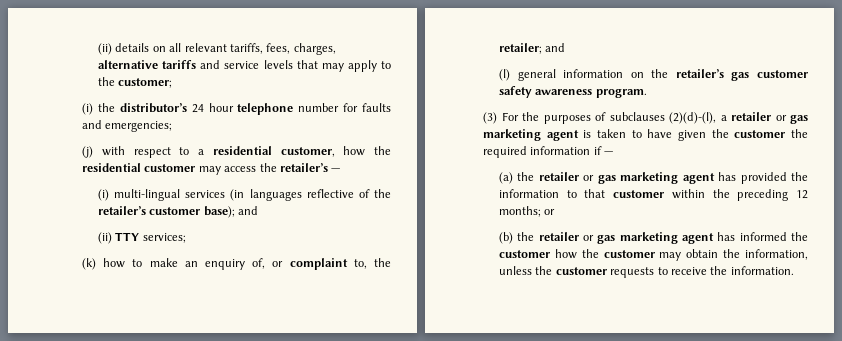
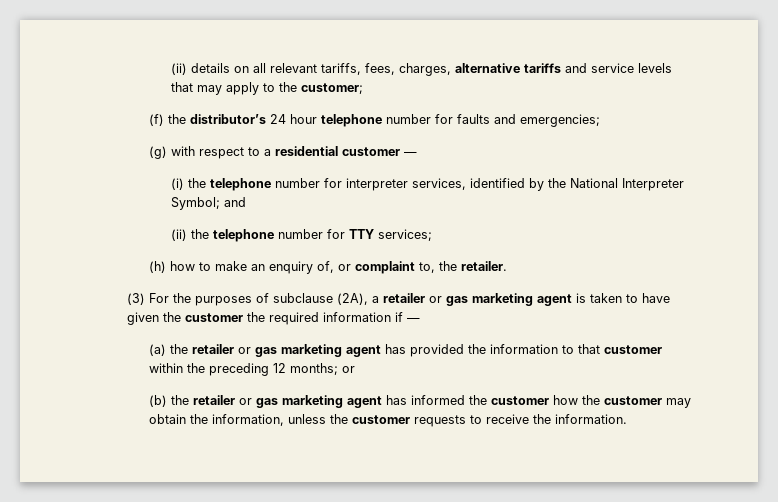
[82,103,94,115] (i) -> [149,114,165,126] (f)
[82,146,94,158] (j) -> [149,146,168,159] (g)
[280,146,391,157] [82,163,341,175] [98,189,392,201] [98,206,259,218] [98,232,113,244] customer, how the residential customer may access the retailer’s — // (i) multi-lingual services (in languages reflective of the retailer’s customer base); and // (ii) -> [342,147,418,156] [171,178,685,191] [171,197,247,210] [171,229,346,242] customer — // (i) the telephone number for interpreter services, identified by the National Interpreter Symbol; and // (ii) the telephone number for
[82,258,97,270] (k) -> [149,261,167,273] (h)
[499,43,566,54] [499,69,808,81] [499,86,647,98] retailer; and // (l) general information on the retailer’s gas customer safety awareness program. -> [461,261,508,271] retailer.
[609,112,717,124] subclauses (2)(d)-(l), -> [272,293,368,305] subclause (2A),

